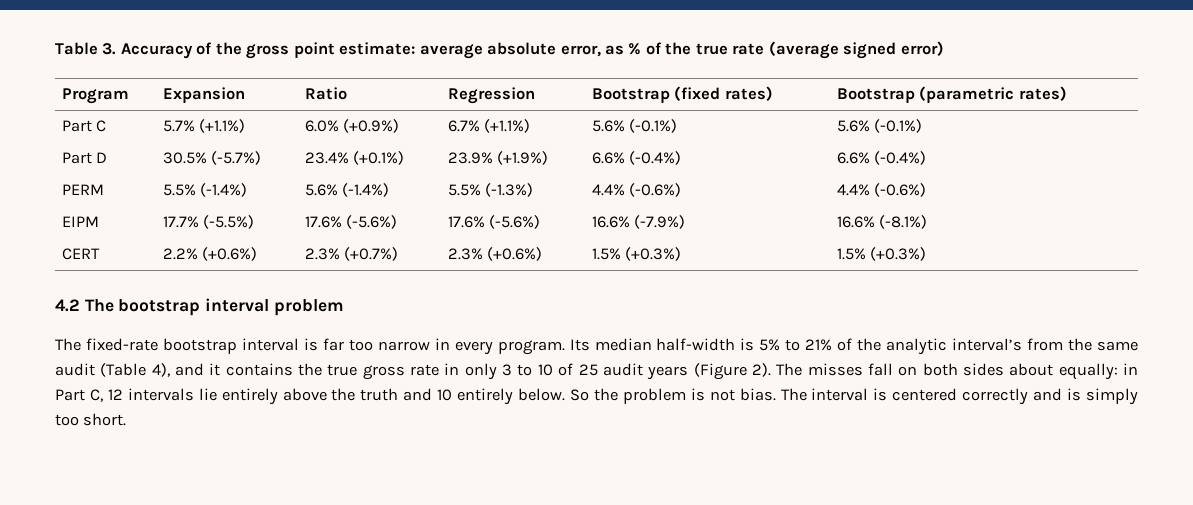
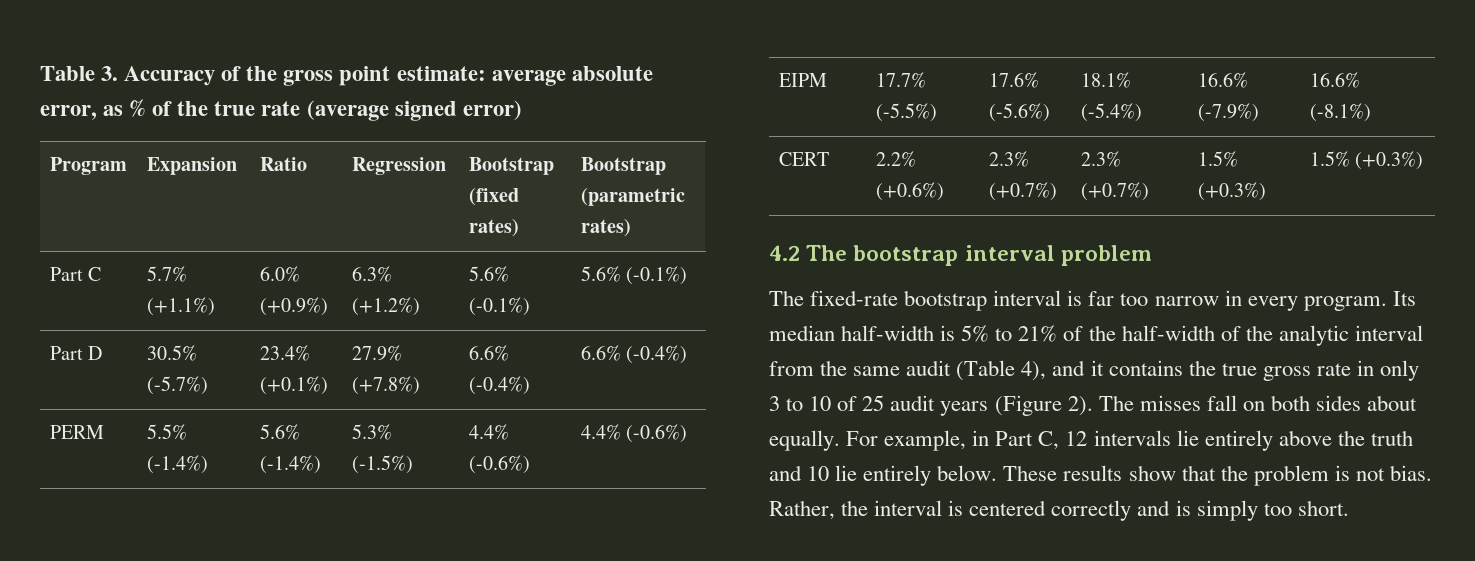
[447,119,531,133] 6.7% (+1.1%) -> [351,266,392,282] [351,297,420,316] 6.3% (+1.2%)
[447,151,549,165] 23.9% (+1.9%) -> [351,345,402,361] [351,376,420,395] 27.9% (+7.8%)
[447,183,534,197] 5.5% (-1.3%) -> [351,424,392,440] [351,455,413,474] 5.3% (-1.5%)
[447,215,541,229] 17.6% (-5.6%) -> [1080,72,1131,88] [1080,103,1142,122] 18.1% (-5.4%)
[487,247,543,261] (+0.6%) -> [1080,182,1149,201] (+0.7%)
[886,338,1023,355] analytic interval’s -> [1121,325,1423,346] half-width of the analytic interval
[1058,363,1118,380] equally: -> [769,430,967,451] equally. For example,
(453, 395) none -> [835,465,858,481] lie
[569,389,589,401] So -> [1003,465,1216,481] These results show that
[780,388,807,401] The -> [769,500,869,520] Rather, the

